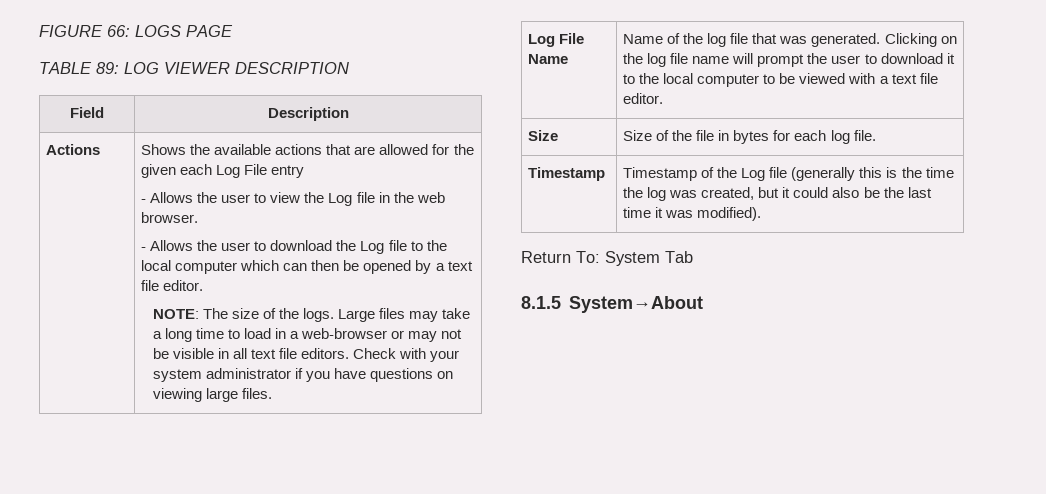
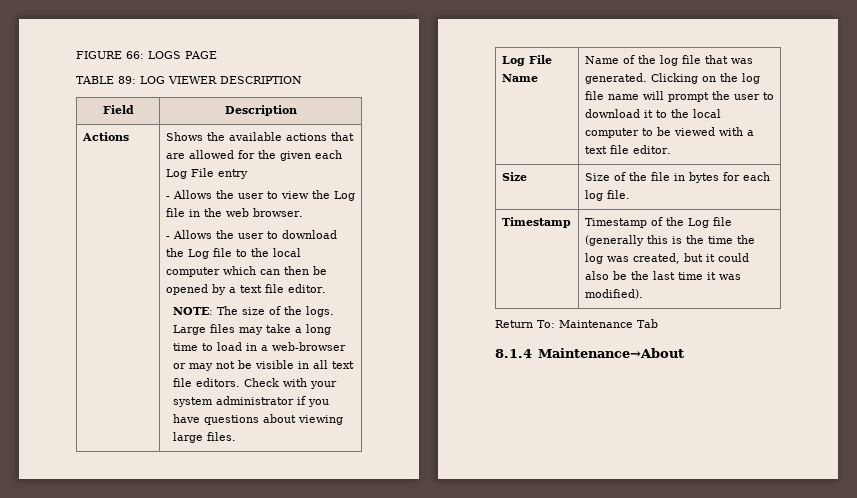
[437,371,454,379] on -> [263,414,297,423] about
[605,251,660,266] System -> [559,320,633,328] Maintenance
[521,296,704,313] 8.1.5 System→About -> [495,348,684,358] 8.1.4 Maintenance→About

